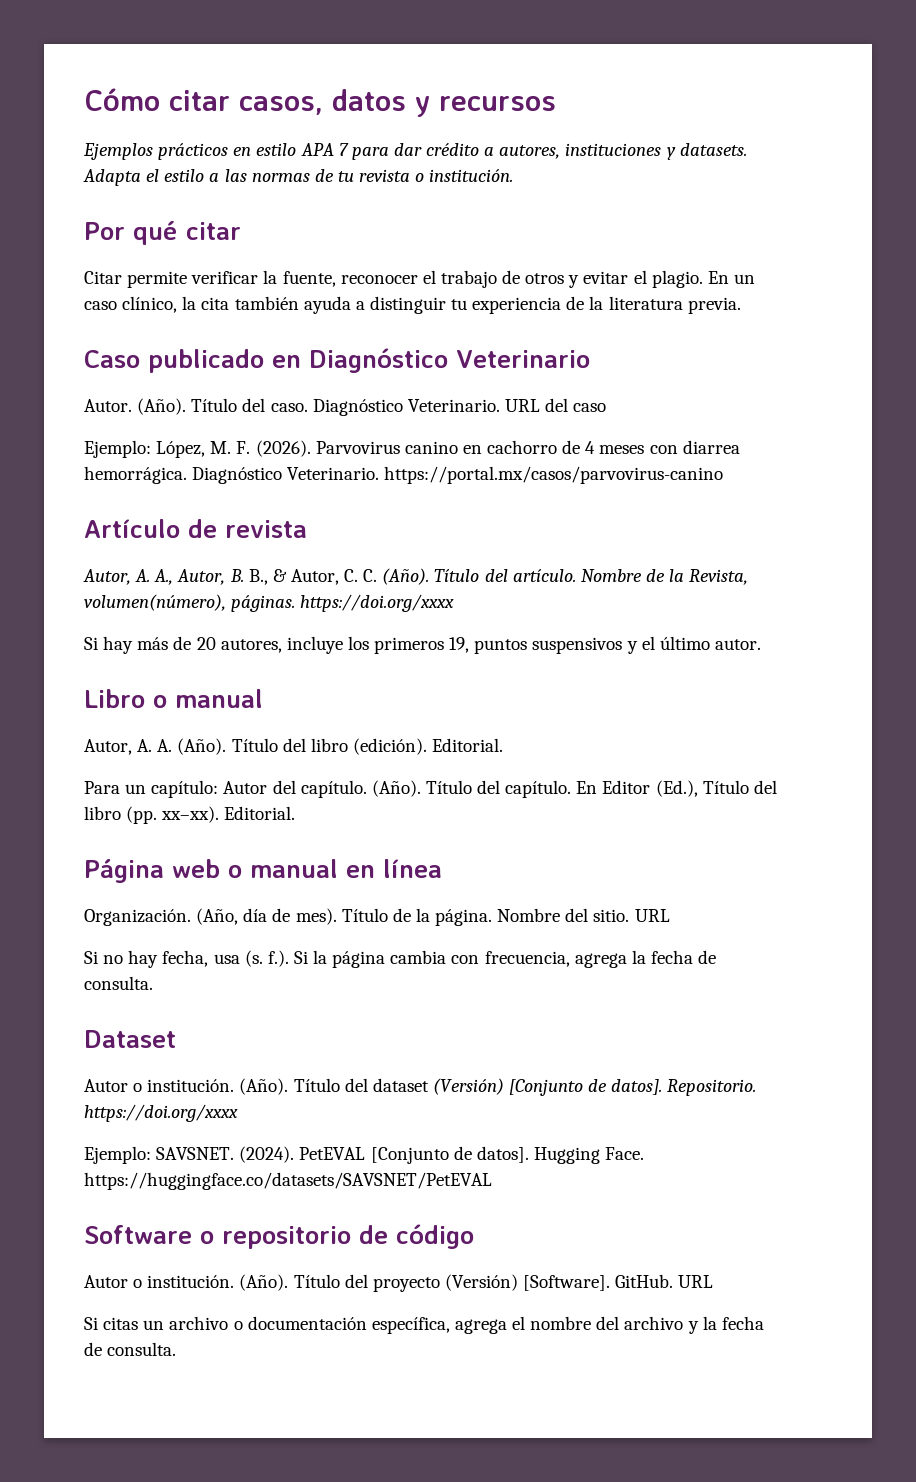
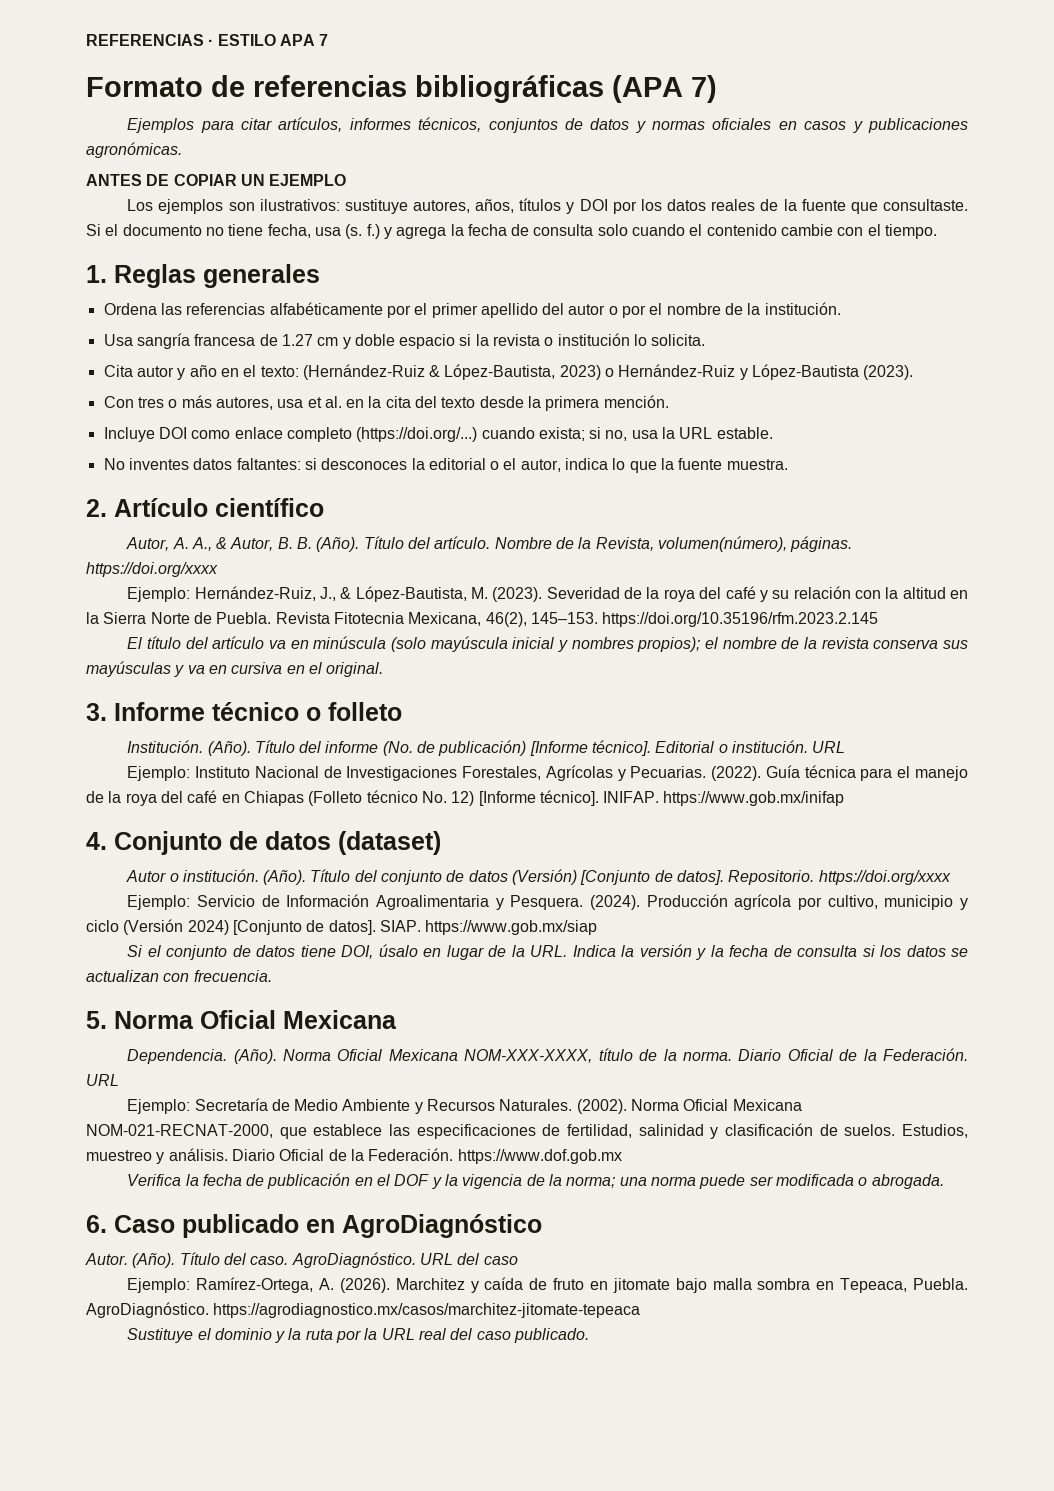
[84,88,556,117] [83,143,747,160] [83,169,514,186] [84,221,241,245] [84,270,755,288] [84,296,741,314] [84,348,590,373] [84,398,607,416] [84,440,740,458] [84,466,724,484] [84,519,307,538] Cómo citar casos, datos y recursos // Ejemplos prácticos en estilo APA 7 para dar crédito a autores, instituciones y datasets. Adapta el estilo a las normas de tu revista o institución. // Por qué citar // Citar permite verificar la fuente, reconocer el trabajo de otros y evitar el plagio. En un caso clínico, la cita también ayuda a distinguir tu experiencia de la literatura previa. // Caso publicado en Diagnóstico Veterinario // Autor. (Año). Título del caso. Diagnóstico Veterinario. URL del caso // Ejemplo: López, M. F. (2026). Parvovirus canino en cachorro de 4 meses con diarrea hemorrágica. Diagnóstico Veterinario. https://portal.mx/casos/parvovirus-canino // Artículo de revista -> [86,34,329,46] [86,75,717,103] [127,117,969,133] [86,142,182,158] [86,174,347,186] [127,198,968,214] [86,224,938,239] [86,264,320,288] [103,302,841,318] [103,333,706,349] [103,364,914,380] [103,395,669,411] [103,427,773,442] [103,458,788,473] [86,498,324,517] REFERENCIAS · ESTILO APA 7 // Formato de referencias bibliográficas (APA 7) // Ejemplos para citar artículos, informes técnicos, conjuntos de datos y normas oficiales en casos y publicaciones agronómicas. // ANTES DE COPIAR UN EJEMPLO // Los ejemplos son ilustrativos: sustituye autores, años, títulos y DOI por los datos reales de la fuente que consultaste. Si el documento no tiene fecha, usa (s. f.) y agrega la fecha de consulta solo cuando el contenido cambie con el tiempo. // 1. Reglas generales // Ordena las referencias alfabéticamente por el primer apellido del autor o por el nombre de la institución. // Usa sangría francesa de 1.27 cm y doble espacio si la revista o institución lo solicita. // Cita autor y año en el texto: (Hernández-Ruiz & López-Bautista, 2023) o Hernández-Ruiz y López-Bautista (2023). // Con tres o más autores, usa et al. en la cita del texto desde la primera mención. // Incluye DOI como enlace completo (https://doi.org/...) cuando exista; si no, usa la URL estable. // No inventes datos faltantes: si desconoces la editorial o el autor, indica lo que la fuente muestra. // 2. Artículo científico
(174, 577) none -> [216,537,228,549] &
[248,569,378,585] B., & Autor, C. C. -> [297,537,313,549] B.
[84,636,761,654] [84,689,263,708] [84,738,504,755] [84,780,777,798] [84,806,296,824] [84,859,442,883] [84,908,670,926] [84,950,717,968] [84,976,153,990] [84,1030,176,1048] [84,1078,429,1095] Si hay más de 20 autores, incluye los primeros 19, puntos suspensivos y el último autor. // Libro o manual // Autor, A. A. (Año). Título del libro (edición). Editorial. // Para un capítulo: Autor del capítulo. (Año). Título del capítulo. En Editor (Ed.), Título del libro (pp. xx–xx). Editorial. // Página web o manual en línea // Organización. (Año, día de mes). Título de la página. Nombre del sitio. URL // Si no hay fecha, usa (s. f.). Si la página cambia con frecuencia, agrega la fecha de consulta. // Dataset // Autor o institución. (Año). Título del dataset -> [127,586,968,602] [86,612,879,627] [127,636,969,652] [86,661,384,677] [86,702,402,721] [127,740,846,756] [127,765,969,781] [86,790,845,806] [86,831,441,855] [126,869,508,885] Ejemplo: Hernández-Ruiz, J., & López-Bautista, M. (2023). Severidad de la roya del café y su relación con la altitud en la Sierra Norte de Puebla. Revista Fitotecnia Mexicana, 46(2), 145–153. https://doi.org/10.35196/rfm.2023.2.145 // El título del artículo va en minúscula (solo mayúscula inicial y nombres propios); el nombre de la revista conserva sus mayúsculas y va en cursiva en el original. // 3. Informe técnico o folleto // Institución. (Año). Título del informe (No. de publicación) [Informe técnico]. Editorial o institución. URL // Ejemplo: Instituto Nacional de Investigaciones Forestales, Agrícolas y Pecuarias. (2022). Guía técnica para el manejo de la roya del café en Chiapas (Folleto técnico No. 12) [Informe técnico]. INIFAP. https://www.gob.mx/inifap // 4. Conjunto de datos (dataset) // Autor o institución. (Año). Título del conjunto de datos
[156,1146,645,1164] [84,1172,492,1190] [84,1224,474,1249] [84,1274,714,1292] [84,1316,764,1334] [84,1342,177,1356] SAVSNET. (2024). PetEVAL [Conjunto de datos]. Hugging Face. https://huggingface.co/datasets/SAVSNET/PetEVAL // Software o repositorio de código // Autor o institución. (Año). Título del proyecto (Versión) [Software]. GitHub. URL // Si citas un archivo o documentación específica, agrega el nombre del archivo y la fecha de consulta. -> [196,894,968,910] [86,919,598,935] [127,944,968,960] [86,970,272,982] [86,1010,397,1029] [127,1048,968,1064] [86,1074,119,1086] [127,1098,802,1114] [86,1123,968,1139] [86,1148,622,1164] [127,1173,944,1189] [86,1214,542,1238] [85,1252,518,1268] [127,1277,968,1293] [86,1302,641,1318] [127,1328,590,1343] Servicio de Información Agroalimentaria y Pesquera. (2024). Producción agrícola por cultivo, municipio y ciclo (Versión 2024) [Conjunto de datos]. SIAP. https://www.gob.mx/siap // Si el conjunto de datos tiene DOI, úsalo en lugar de la URL. Indica la versión y la fecha de consulta si los datos se actualizan con frecuencia. // 5. Norma Oficial Mexicana // Dependencia. (Año). Norma Oficial Mexicana NOM-XXX-XXXX, título de la norma. Diario Oficial de la Federación. URL // Ejemplo: Secretaría de Medio Ambiente y Recursos Naturales. (2002). Norma Oficial Mexicana NOM-021-RECNAT-2000, que establece las especificaciones de fertilidad, salinidad y clasificación de suelos. Estudios, muestreo y análisis. Diario Oficial de la Federación. https://www.dof.gob.mx // Verifica la fecha de publicación en el DOF y la vigencia de la norma; una norma puede ser modificada o abrogada. // 6. Caso publicado en AgroDiagnóstico // Autor. (Año). Título del caso. AgroDiagnóstico. URL del caso // Ejemplo: Ramírez-Ortega, A. (2026). Marchitez y caída de fruto en jitomate bajo malla sombra en Tepeaca, Puebla. AgroDiagnóstico. https://agrodiagnostico.mx/casos/marchitez-jitomate-tepeaca // Sustituye el dominio y la ruta por la URL real del caso publicado.

